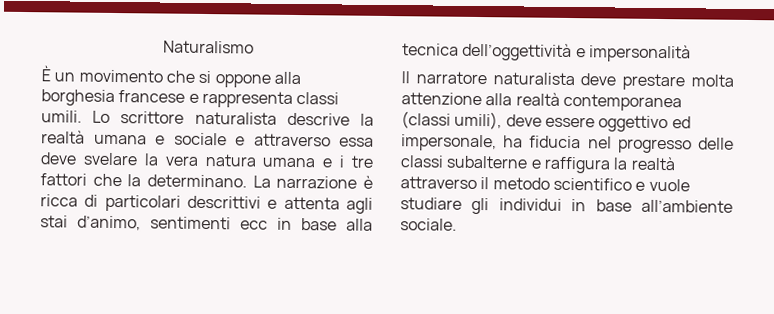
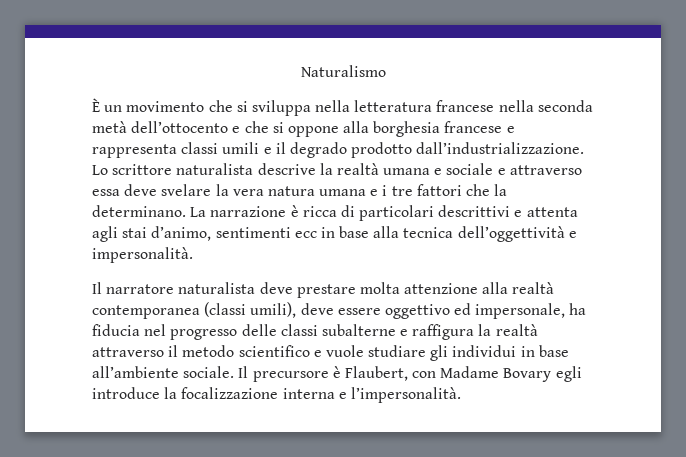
(212, 77) none -> [251,100,593,116] [92,121,284,133] sviluppa nella letteratura francese nella seconda metà dell’ottocento e che si
[41,110,82,123] umili. -> [222,142,585,158] umili e il degrado prodotto dall’industrializzazione.
[588,44,691,63] impersonalità -> [92,247,193,263] impersonalità.
(457, 224) none -> [238,366,582,382] [92,387,461,403] Il precursore è Flaubert, con Madame Bovary egli introduce la focalizzazione interna e l’impersonalità.

